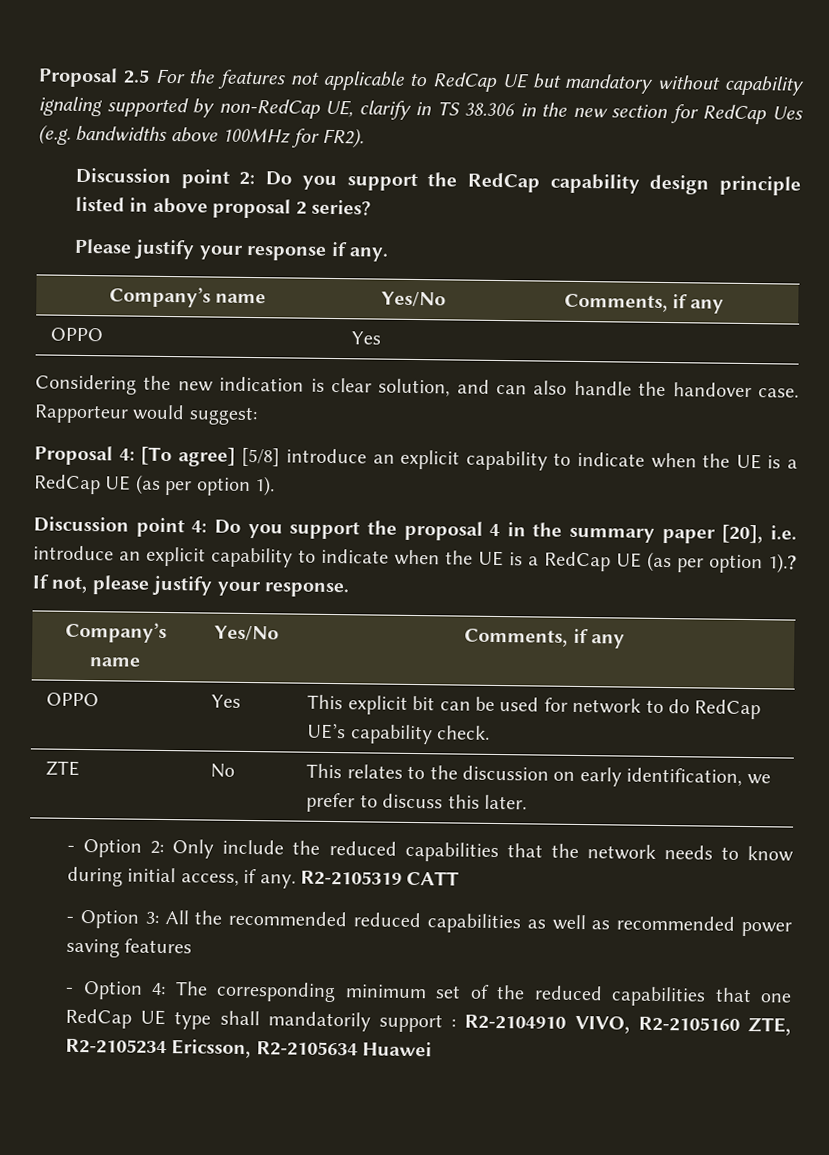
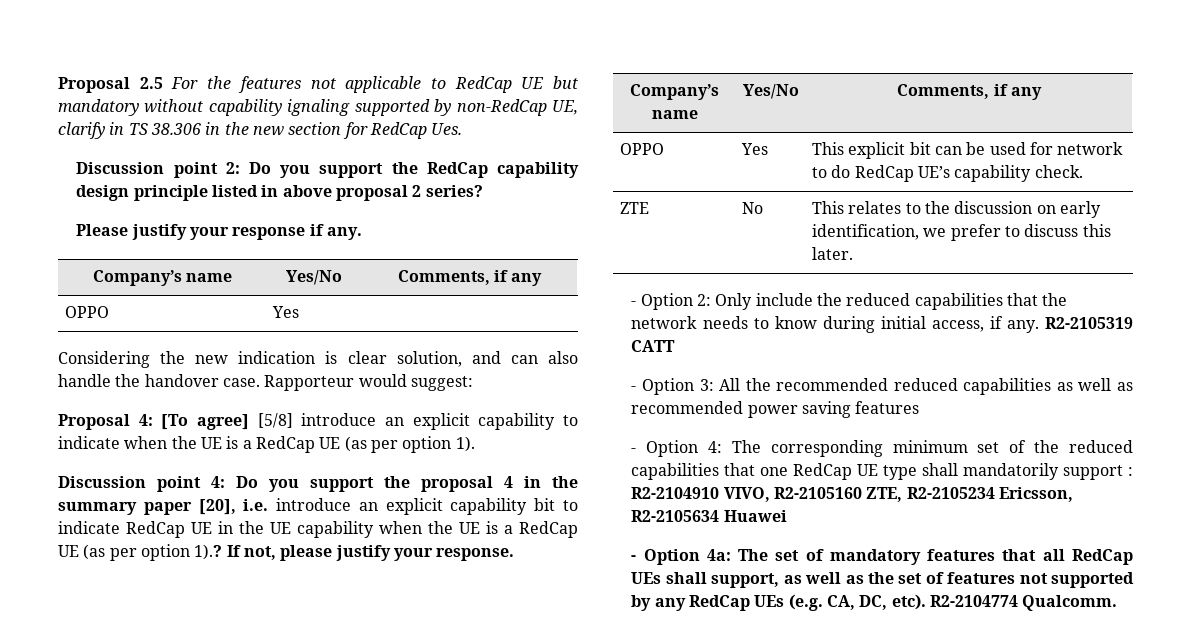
[772,106,803,120] [38,124,364,149] Ues (e.g. bandwidths above 100MHz for FR2). -> [431,123,463,135] Ues.
[298,548,389,564] to indicate -> [534,498,578,511] [58,521,374,538] bit to indicate RedCap UE in the UE capability
(433, 1049) none -> [631,549,1133,565] [631,572,1134,588] [631,594,1118,611] // - Option 4a: The set of mandatory features that all RedCap UEs shall support, as well as the set of features not supported by any RedCap UEs (e.g. CA, DC, etc). R2-2104774 Qualcomm.

